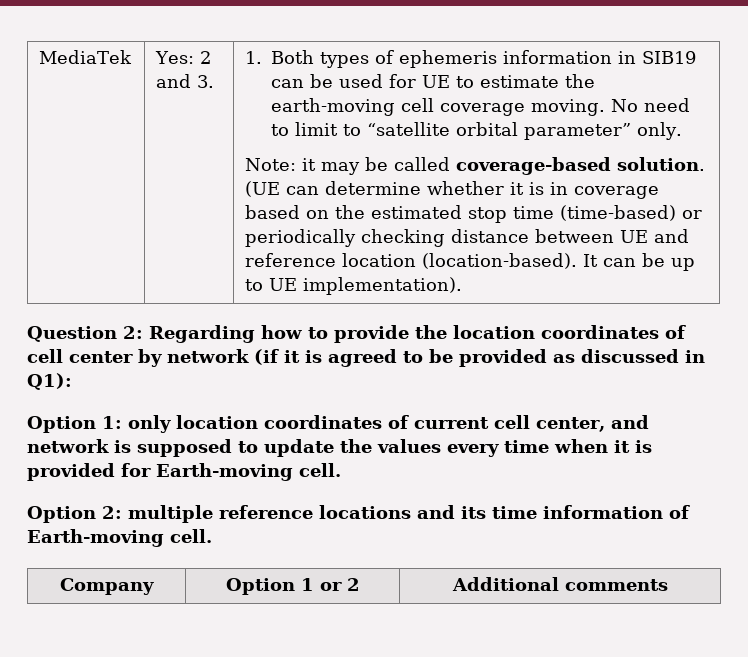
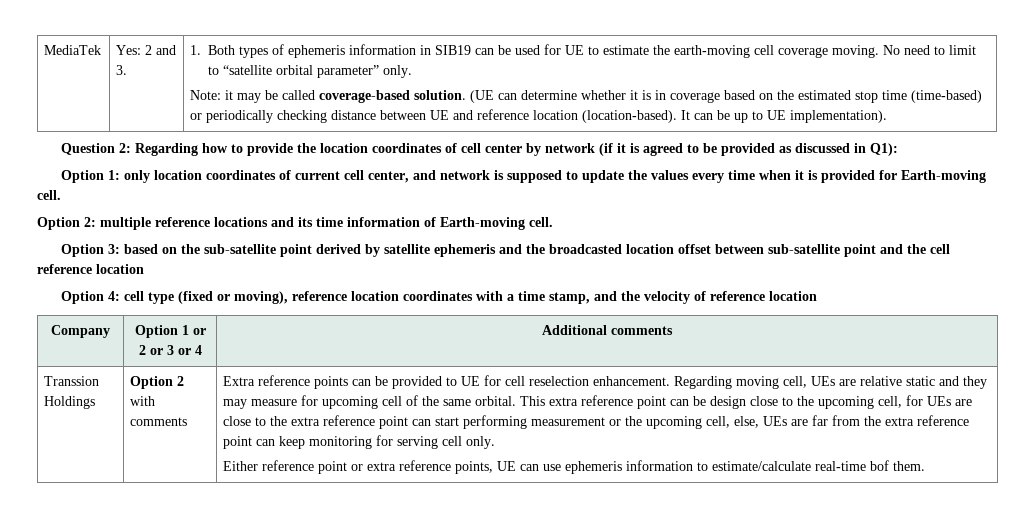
(212, 536) none -> [60,244,950,257] [37,264,144,274] [60,291,817,304] // Option 3: based on the sub-satellite point derived by satellite ephemeris and the broadcasted location offset between sub-satellite point and the cell reference location // Option 4: cell type (fixed or moving), reference location coordinates with a time stamp, and the velocity of reference location
[451,577,668,591] | Additional comments -> [149,345,202,355] [542,325,673,335] [44,376,100,386] [44,396,96,409] [130,376,185,389] [130,396,156,406] [130,417,188,426] [223,375,988,389] [223,395,973,409] [223,415,970,429] [223,435,496,449] [223,460,926,474] or 3 or 4 | Additional comments // Transsion Holdings | Option 2 with comments | Extra reference points can be provided to UE for cell reselection enhancement. Regarding moving cell, UEs are relative static and they may measure for upcoming cell of the same orbital. This extra reference point can be design close to the upcoming cell, for UEs are close to the extra reference point can start performing measurement or the upcoming cell, else, UEs are far from the extra reference point can keep monitoring for serving cell only. // Either reference point or extra reference points, UE can use ephemeris information to estimate/calculate real-time bof them.

